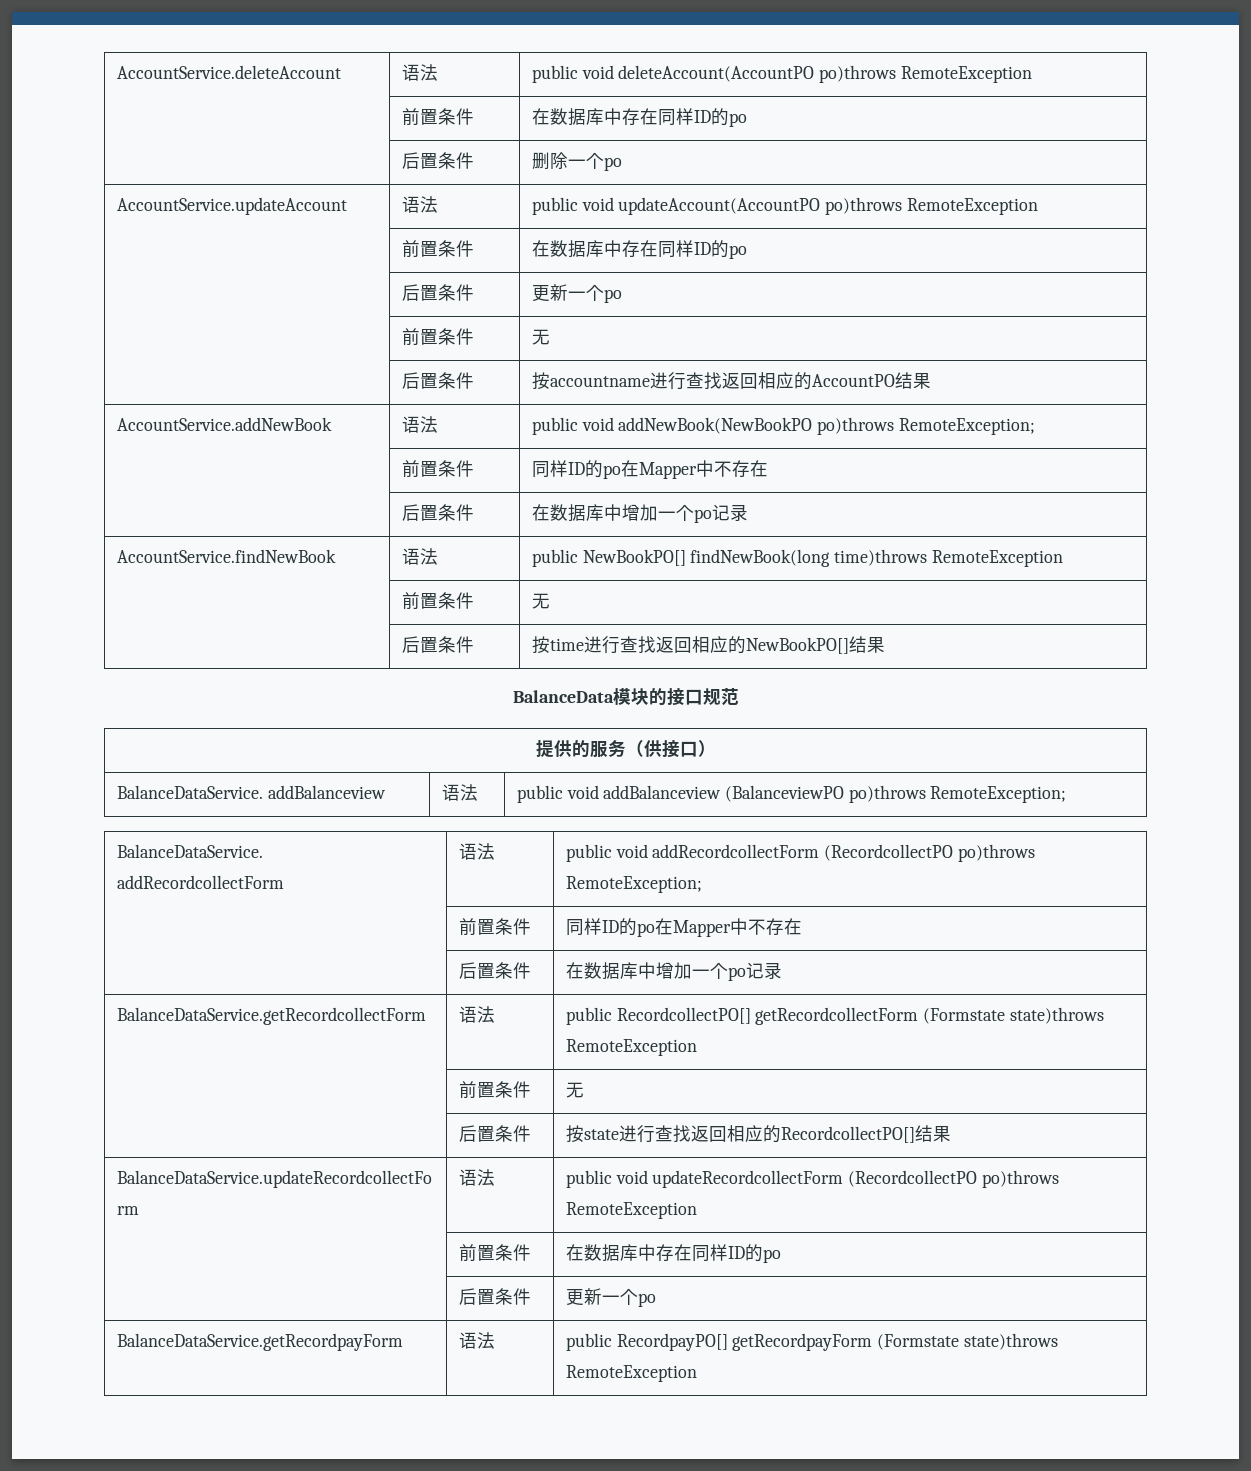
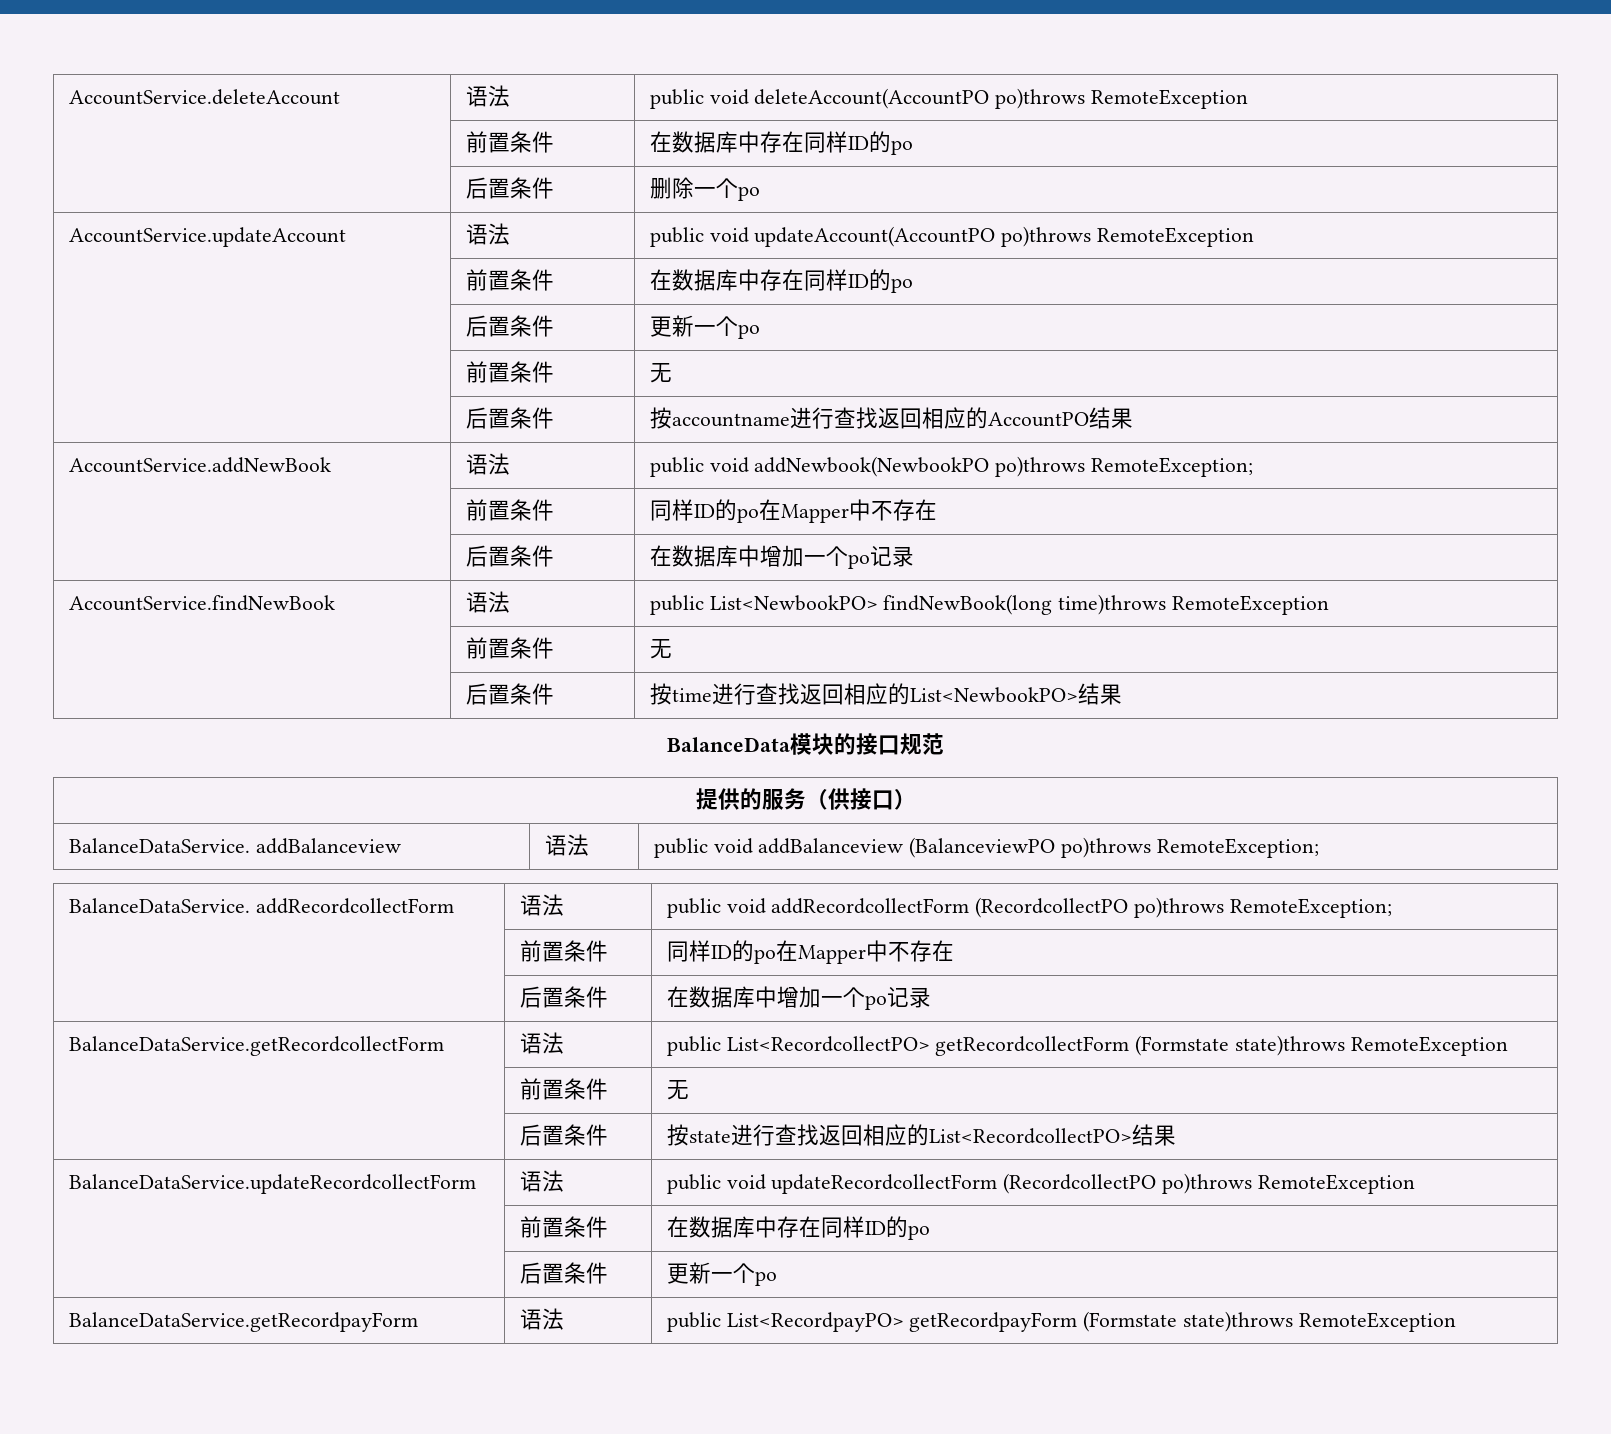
[618,417,813,434] addNewBook(NewBookPO -> [754,456,990,477] addNewbook(NewbookPO
[582,549,686,566] NewBookPO[] -> [709,595,878,611] List<NewbookPO>
[745,637,849,654] NewBookPO[] -> [909,687,1078,703] List<NewbookPO>
[616,1007,751,1024] RecordcollectPO[] -> [726,1036,930,1052] List<RecordcollectPO>
[780,1126,915,1143] RecordcollectPO[] -> [928,1128,1132,1144] List<RecordcollectPO>
[616,1333,728,1351] RecordpayPO[] -> [726,1312,904,1332] List<RecordpayPO>

